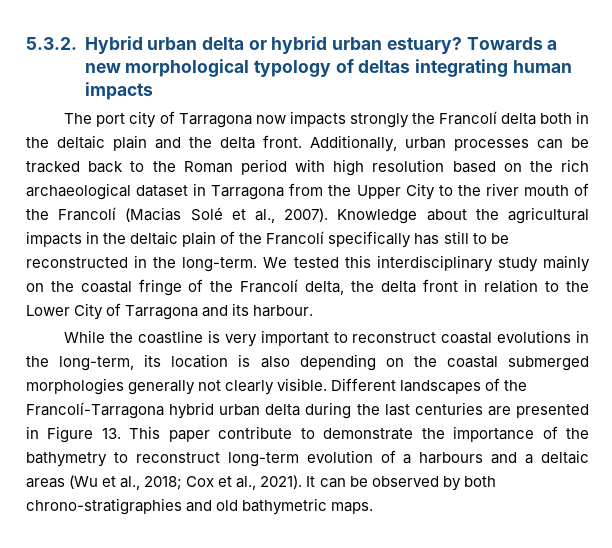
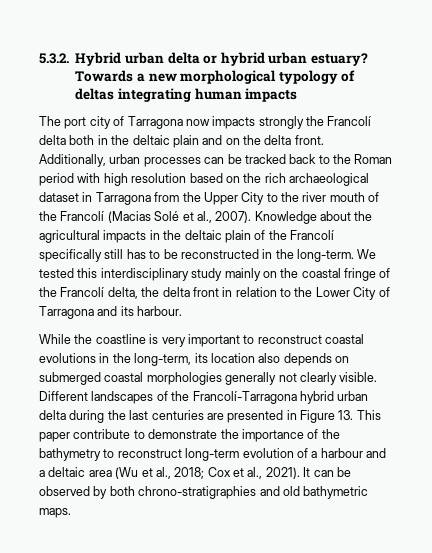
(181, 143) none -> [225,138,240,145] on
[414,231,469,245] has still -> [104,249,146,259] still has
[238,354,590,371] is also depending on the coastal submerged -> [258,353,349,366] [39,372,144,385] also depends on submerged coastal
[419,452,484,464] harbours -> [320,448,363,458] harbour
[26,478,65,488] areas -> [88,470,112,477] area

